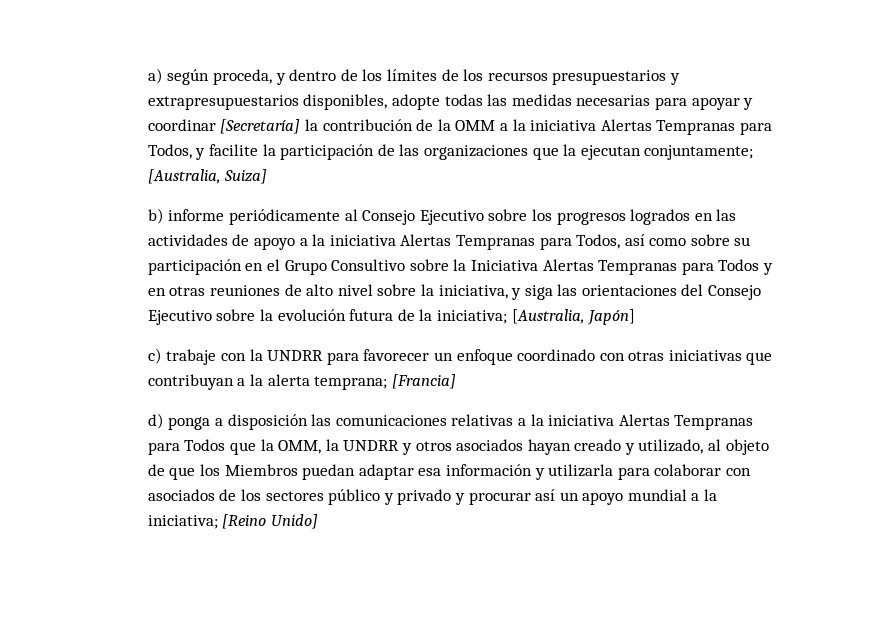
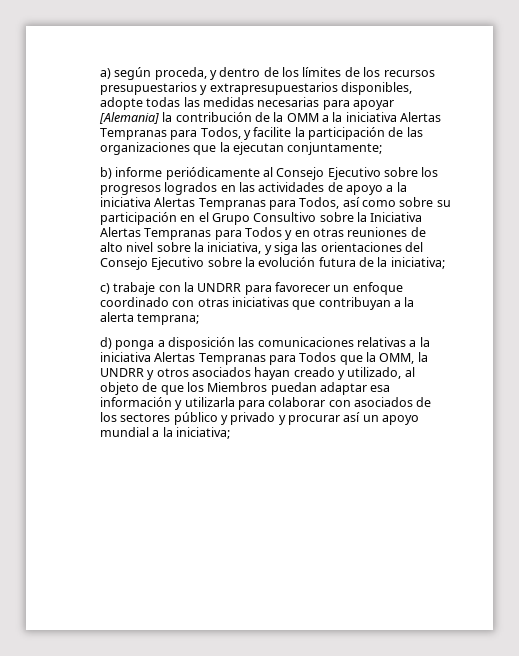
[743,98,754,110] [147,119,301,134] y coordinar [Secretaría] -> [98,112,159,124] [Alemania]
[147,169,268,184] [Australia, Suiza] -> (383, 148) none
[511,309,636,325] [Australia, Japón] -> (445, 263) none
[391,374,456,389] [Francia] -> (200, 319) none
[222,514,318,529] [Reino Unido] -> (230, 433) none

